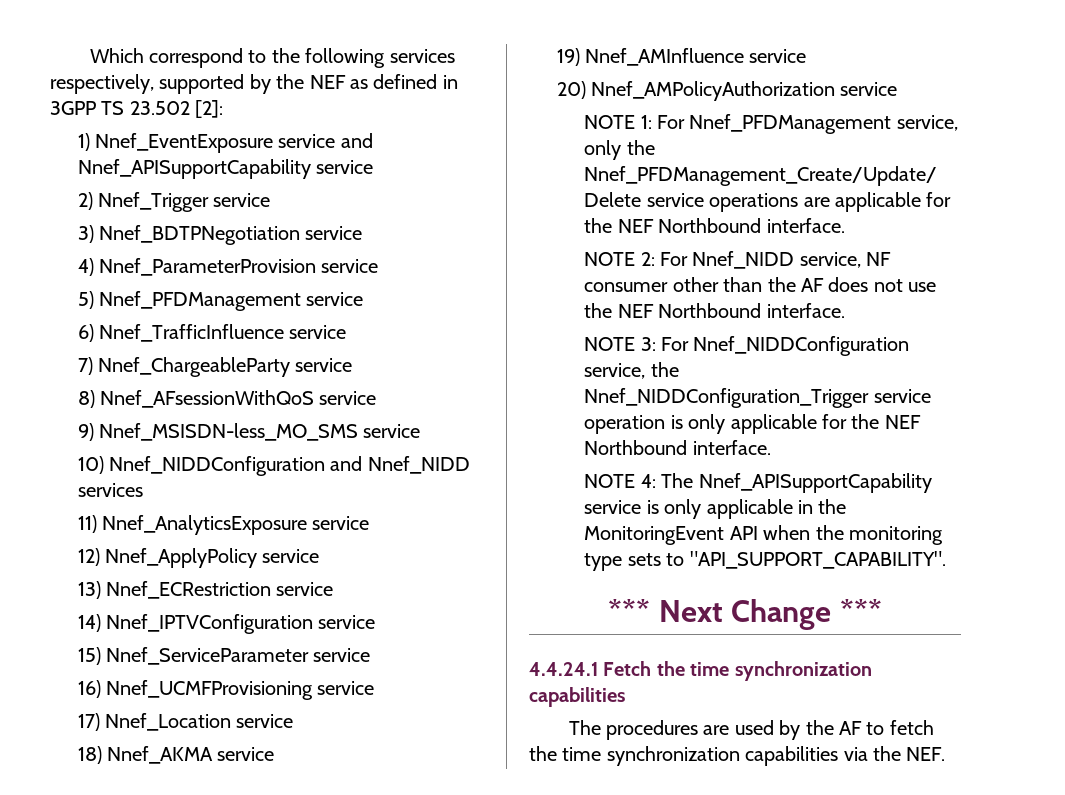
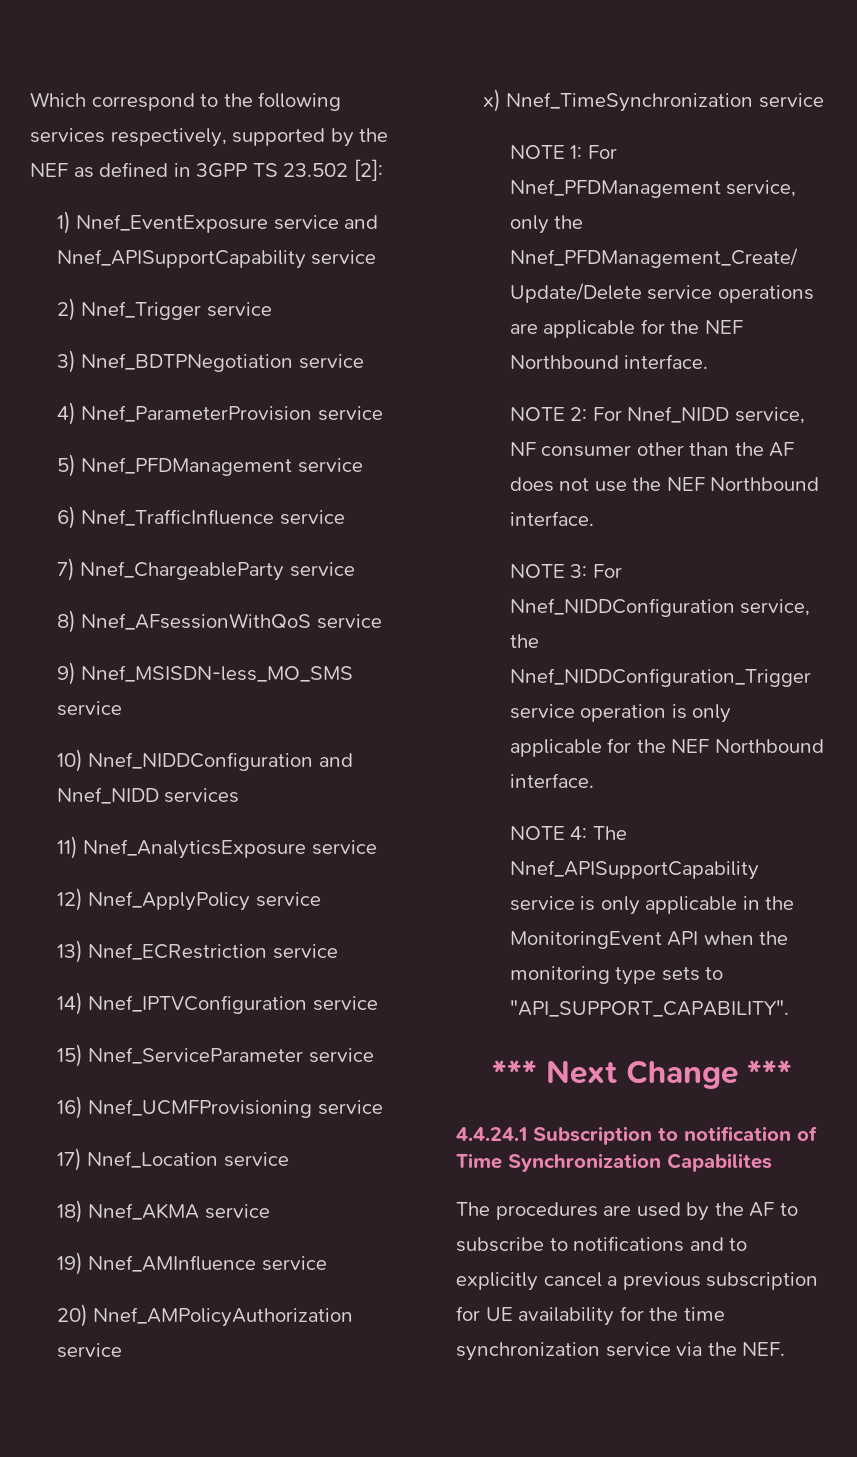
(898, 89) none -> [482,89,824,112] // x) Nnef_TimeSynchronization service
[603,661,872,681] [529,687,625,707] Fetch the time synchronization capabilities -> [533,1126,817,1145] [456,1153,772,1172] Subscription to notification of Time Synchronization Capabilites
[889,720,934,735] [529,746,839,766] fetch the time synchronization capabilities -> [456,1236,748,1252] [456,1272,819,1291] [456,1306,725,1326] [456,1342,671,1361] subscribe to notifications and to explicitly cancel a previous subscription for UE availability for the time synchronization service

